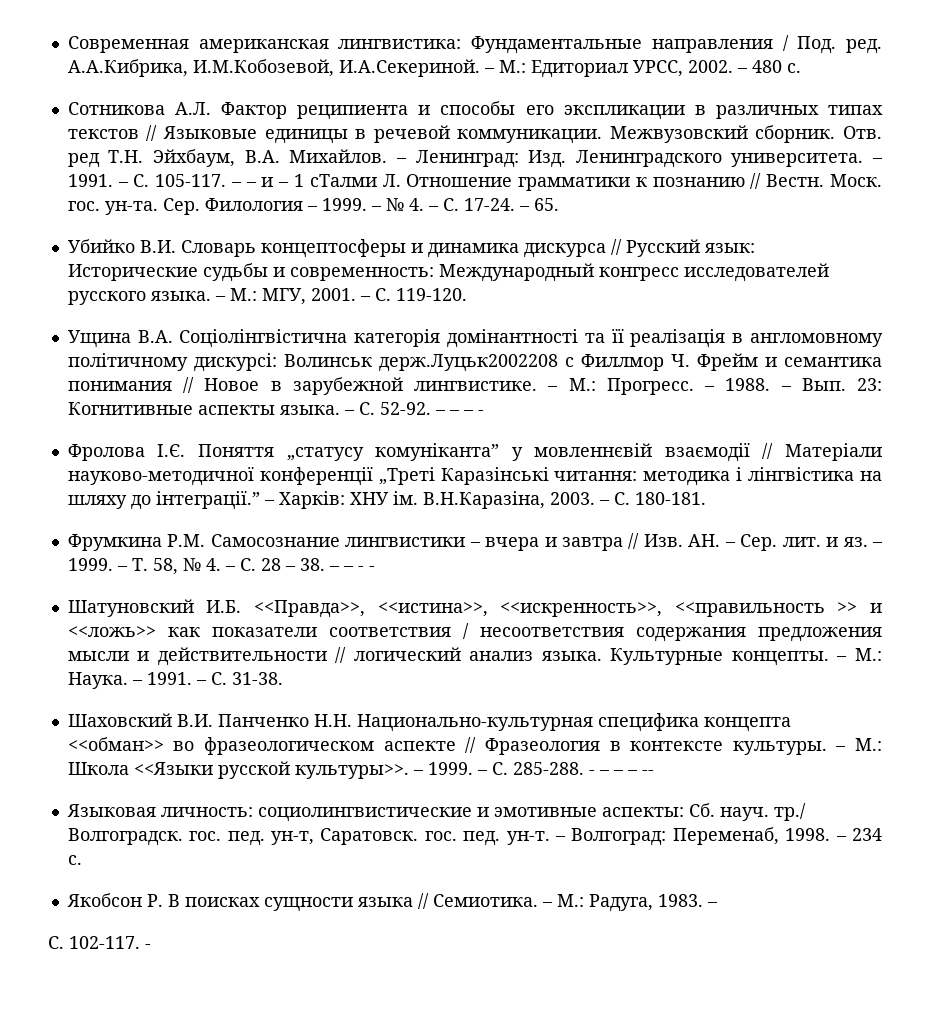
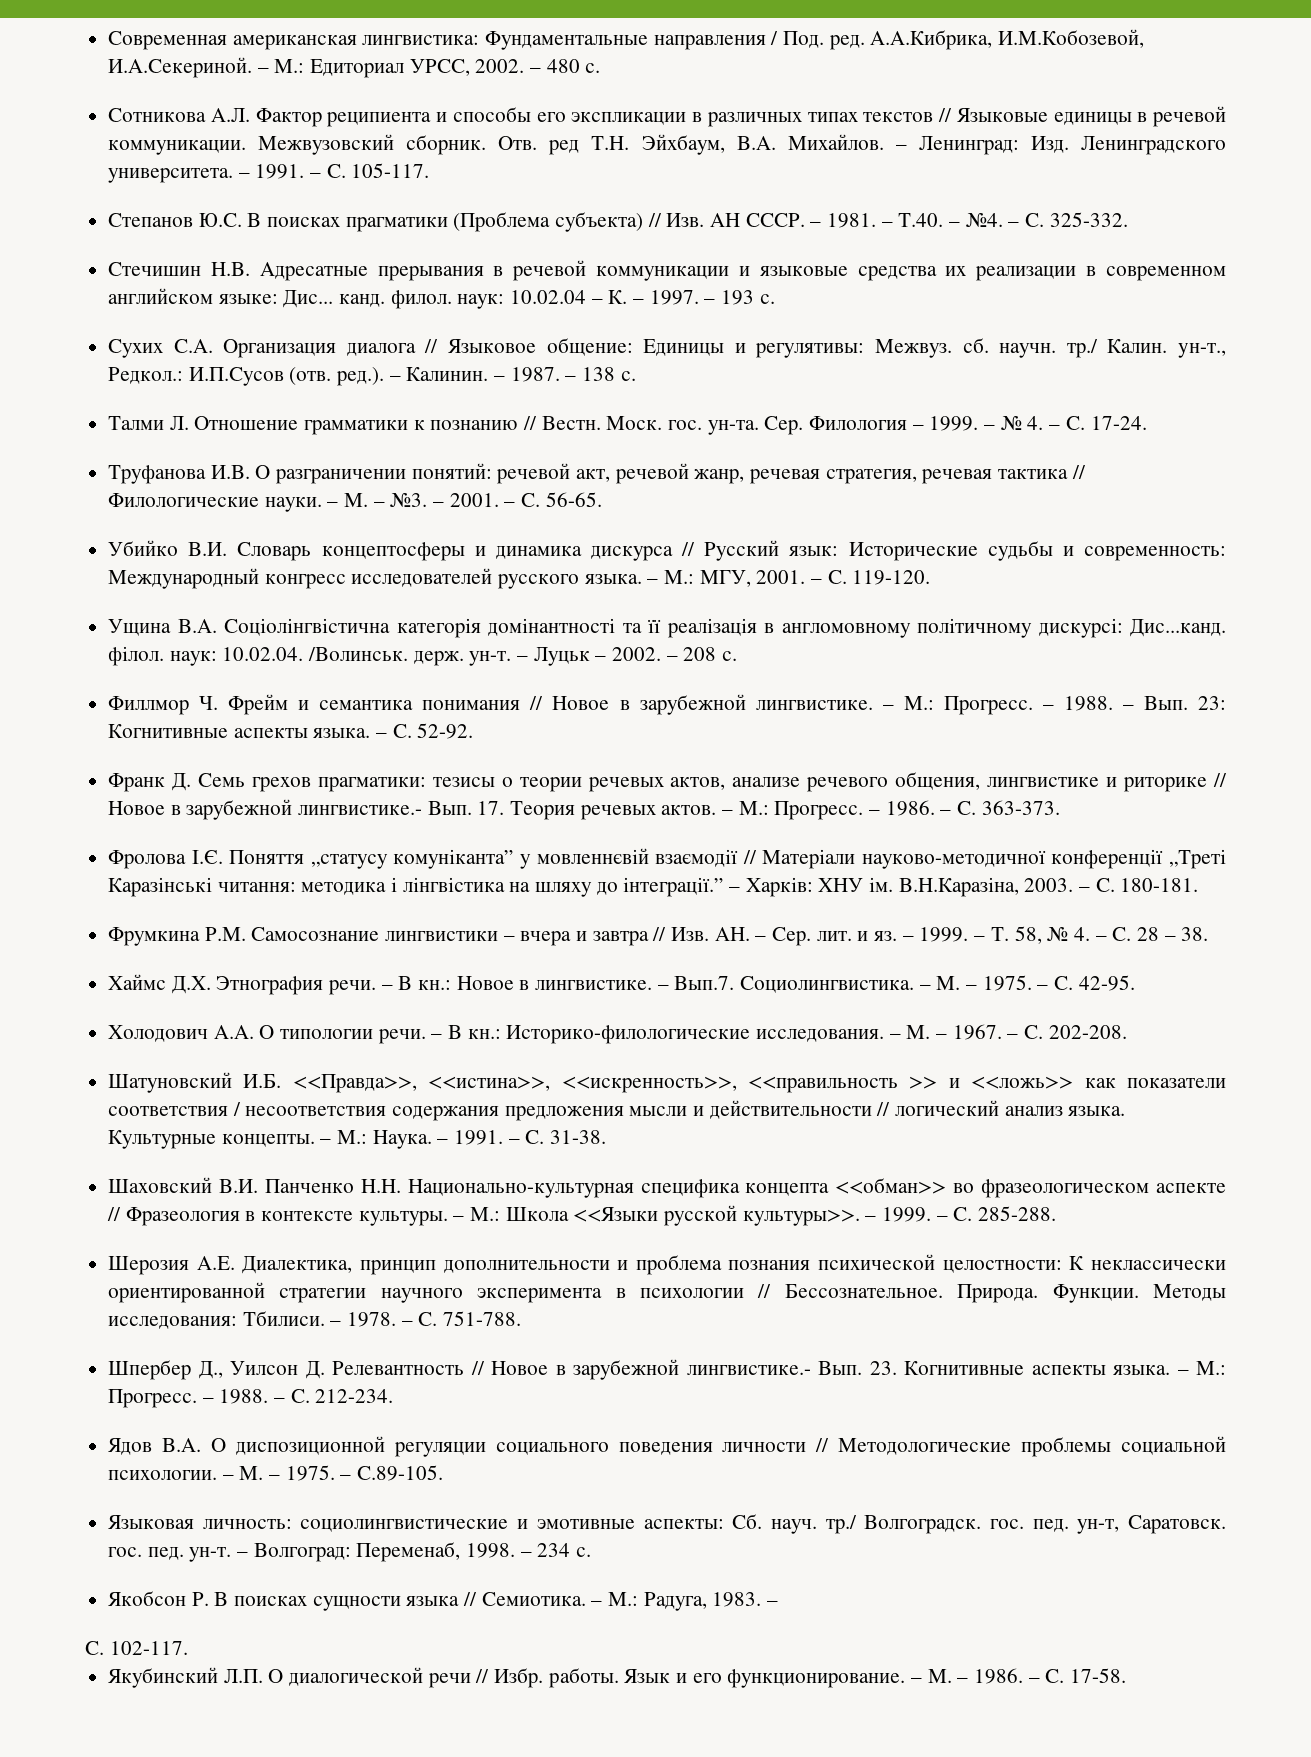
[230,174,377,187] – – и – 1 сТалми -> [108,212,1128,232] [108,260,1226,281] [108,288,775,309] [108,338,1227,358] [108,367,636,386] [108,416,165,430] // Степанов Ю.С. В поисках прагматики (Проблема субъекта) // Изв. АН СССР. – 1981. – Т.40. – №4. – С. 325-332. // Стечишин Н.В. Адресатные прерывания в речевой коммуникации и языковые средства их реализации в современном английском языке: Дис... канд. филол. наук: 10.02.04 – К. – 1997. – 193 с. // Сухих С.А. Организация диалога // Языковое общение: Единицы и регулятивы: Межвуз. сб. научн. тр./ Калин. yн-т., Редкол.: И.П.Сусов (отв. ред.). – Калинин. – 1987. – 138 с. // Талми
[518,198,559,211] – 65. -> [108,463,1086,484] [108,492,602,512] // Труфанова И.В. О разграничении понятий: речевой акт, речевой жанр, речевая стратегия, речевая тактика // Филологические науки. – М. – №3. – 2001. – С. 56-65.
[283,354,574,372] Волинськ держ.Луцьк2002208 с -> [1130,619,1227,637] [108,646,738,666] Дис...канд. філол. наук: 10.02.04. /Волинськ. держ. ун-т. – Луцьк – 2002. – 208 с. //
[434,410,484,415] – – – - -> [108,772,1227,792] [108,799,1060,820] // Франк Д. Семь грехов прагматики: тезисы о теории речевых актов, анализе речевого общения, лингвистике и риторике // Новое в зарубежной лингвистике.- Вып. 17. Теория речевых актов. – М.: Прогресс. – 1986. – С. 363-373.
[328,566,375,571] – – - - -> [108,974,1135,995] [108,1024,1127,1044] // Хаймс Д.Х. Этнография речи. – В кн.: Новое в лингвистике. – Вып.7. Социолингвистика. – М. – 1975. – С. 42-95. // Холодович А.А. О типологии речи. – В кн.: Историко-филологические исследования. – М. – 1967. – С. 202-208.
[588,770,654,775] - – – – -- -> [108,1254,1226,1275] [108,1282,1226,1303] [108,1311,522,1329] [108,1359,1226,1380] [108,1389,394,1408] [108,1436,1226,1457] [108,1465,444,1481] // Шерозия А.Е. Диалектика, принцип дополнительности и проблема познания психической целостности: К неклассически ориентированной стратегии научного эксперимента в психологии // Бессознательное. Природа. Функции. Методы исследования: Тбилиси. – 1978. – С. 751-788. // Шпербер Д., Уилсон Д. Релевантность // Новое в зарубежной лингвистике.- Вып. 23. Когнитивные аспекты языка. – М.: Прогресс. – 1988. – С. 212-234. // Ядов В.А. О диспозиционной регуляции социального поведения личности // Методологические проблемы социальной психологии. – М. – 1975. – С.89-105.
[145,944,151,949] - -> [108,1667,1127,1688] // Якубинский Л.П. О диалогической речи // Избр. pаботы. Язык и его функционирование. – М. – 1986. – С. 17-58.

